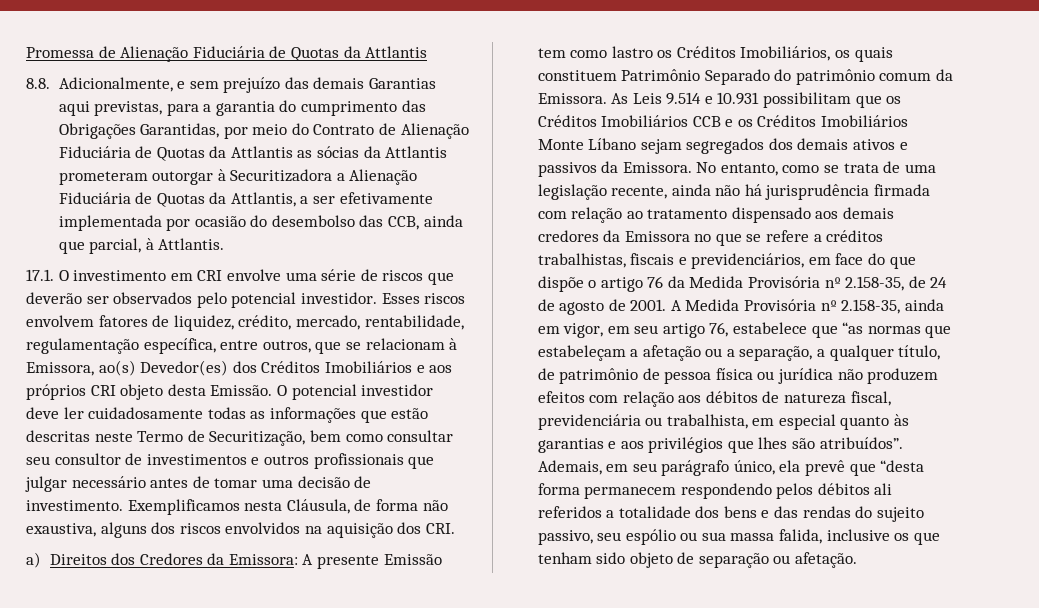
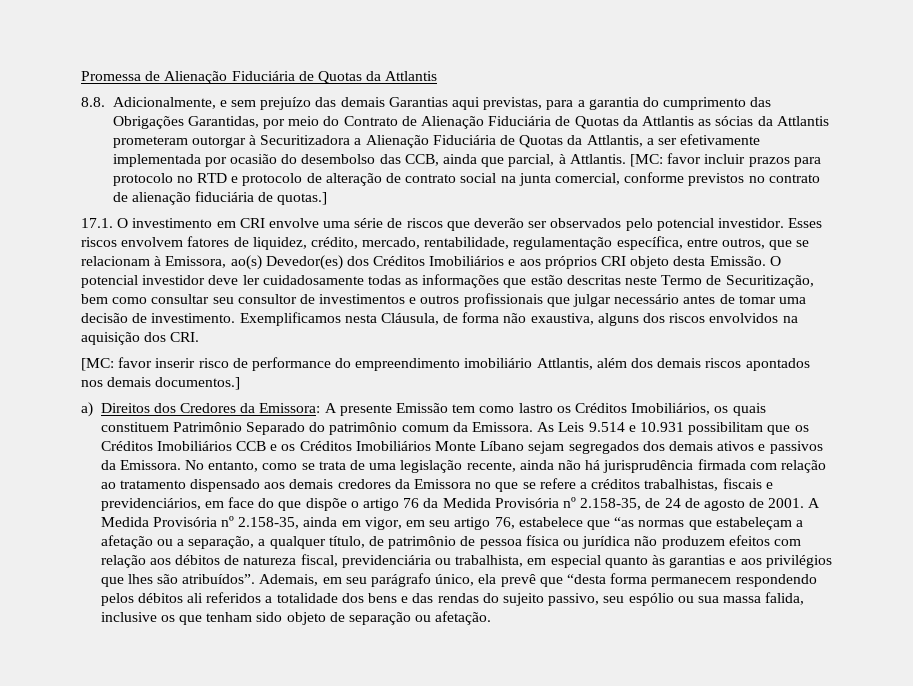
(225, 244) none -> [629,153,821,167] [112,172,820,186] [112,191,328,205] [MC: favor incluir prazos para protocolo no RTD e protocolo de alteração de contrato social na junta comercial, conforme previstos no contrato de alienação fiduciária de quotas.]
(455, 528) none -> [81,357,810,371] [81,377,241,390] // [MC: favor inserir risco de performance do empreendimento imobiliário Attlantis, além dos demais riscos apontados nos demais documentos.]

